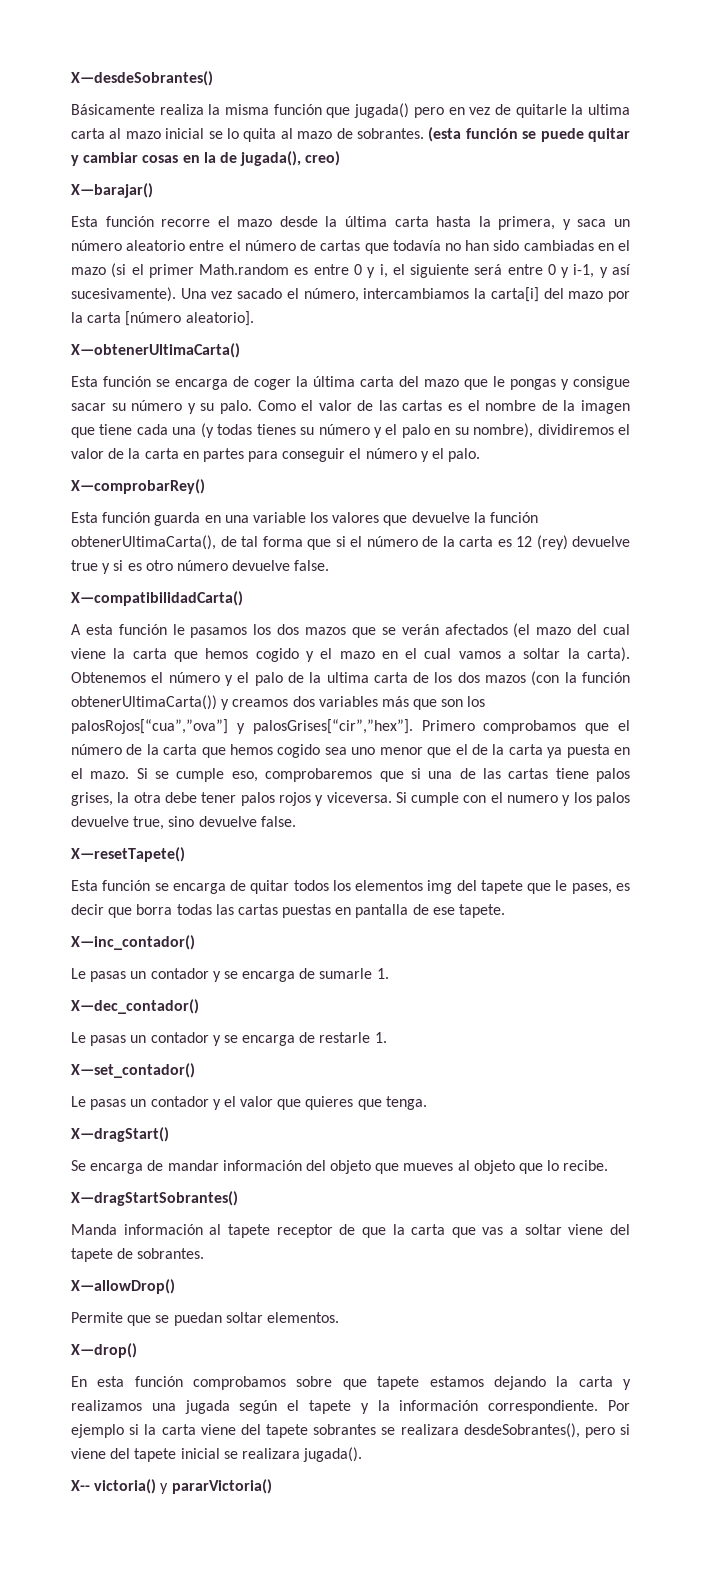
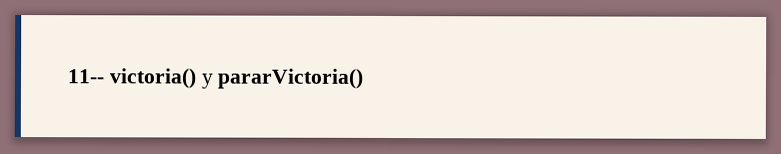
[71,71,213,86] [71,103,630,118] [71,127,630,142] [71,151,341,166] [71,183,153,198] [71,216,630,230] [71,240,630,254] [71,263,631,278] [71,287,631,302] [71,311,254,326] [71,343,240,358] [71,376,630,390] [71,400,630,414] [71,423,630,438] [71,448,481,462] [71,479,205,494] [71,512,539,526] [71,535,630,550] [71,560,330,574] [71,591,243,606] [71,623,631,638] [71,647,630,662] [71,671,630,686] [71,695,486,710] [71,719,630,734] [71,744,631,758] [71,768,630,782] [71,792,630,806] [71,816,296,830] [71,847,185,862] [71,880,630,894] [71,904,506,918] [71,935,195,950] [71,968,389,982] [71,999,199,1014] [71,1032,387,1046] [71,1063,195,1078] [71,1096,427,1110] [71,1127,169,1142] [71,1160,609,1174] [71,1191,238,1206] [71,1224,631,1238] [71,1248,205,1262] [71,1279,175,1294] [71,1312,339,1326] [71,1343,137,1358] [71,1376,632,1390] [71,1400,630,1414] [71,1423,630,1438] [71,1447,363,1462] [71,1480,90,1491] X—desdeSobrantes() // Básicamente realiza la misma función que jugada() pero en vez de quitarle la ultima carta al mazo inicial se lo quita al mazo de sobrantes. (esta función se puede quitar y cambiar cosas en la de jugada(), creo) // X—barajar() // Esta función recorre el mazo desde la última carta hasta la primera, y saca un número aleatorio entre el número de cartas que todavía no han sido cambiadas en el mazo (si el primer Math.random es entre 0 y i, el siguiente será entre 0 y i-1, y así sucesivamente). Una vez sacado el número, intercambiamos la carta[i] del mazo por la carta [número aleatorio]. // X—obtenerUltimaCarta() // Esta función se encarga de coger la última carta del mazo que le pongas y consigue sacar su número y su palo. Como el valor de las cartas es el nombre de la imagen que tiene cada una (y todas tienes su número y el palo en su nombre), dividiremos el valor de la carta en partes para conseguir el número y el palo. // X—comprobarRey() // Esta función guarda en una variable los valores que devuelve la función obtenerUltimaCarta(), de tal forma que si el número de la carta es 12 (rey) devuelve true y si es otro número devuelve false. // X—compatibilidadCarta() // A esta función le pasamos los dos mazos que se verán afectados (el mazo del cual viene la carta que hemos cogido y el mazo en el cual vamos a soltar la carta). Obtenemos el número y el palo de la ultima carta de los dos mazos (con la función obtenerUltimaCarta()) y creamos dos variables más que son los palosRojos[“cua”,”ova”] y palosGrises[“cir”,”hex”]. Primero comprobamos que el número de la carta que hemos cogido sea uno menor que el de la carta ya puesta en el mazo. Si se cumple eso, comprobaremos que si una de las cartas tiene palos grises, la otra debe tener palos rojos y viceversa. Si cumple con el numero y los palos devuelve true, sino devuelve false. // X—resetTapete() // Esta función se encarga de quitar todos los elementos img del tapete que le pases, es decir que borra todas las cartas puestas en pantalla de ese tapete. // X—inc_contador() // Le pasas un contador y se encarga de sumarle 1. // X—dec_contador() // Le pasas un contador y se encarga de restarle 1. // X—set_contador() // Le pasas un contador y el valor que quieres que tenga. // X—dragStart() // Se encarga de mandar información del objeto que mueves al objeto que lo recibe. // X—dragStartSobrantes() // Manda información al tapete receptor de que la carta que vas a soltar viene del tapete de sobrantes. // X—allowDrop() // Permite que se puedan soltar elementos. // X—drop() // En esta función comprobamos sobre que tapete estamos dejando la carta y realizamos una jugada según el tapete y la información correspondiente. Por ejemplo si la carta viene del tapete sobrantes se realizara desdeSobrantes(), pero si viene del tapete inicial se realizara jugada(). // X-- -> [67,69,105,84] 11--

